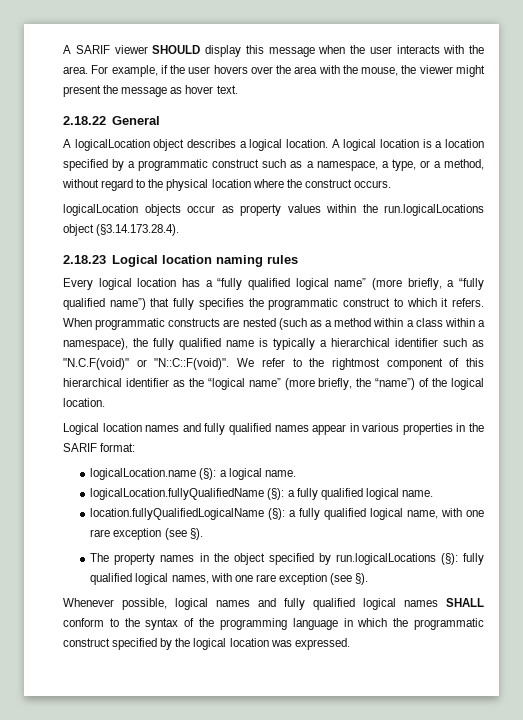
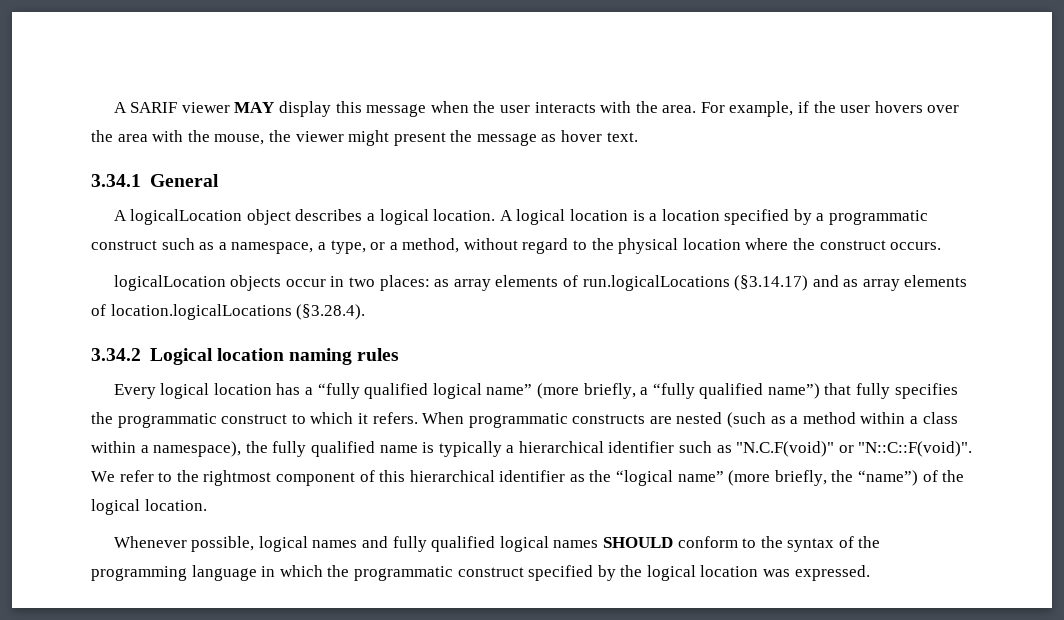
[152,45,201,54] SHOULD -> [234,102,275,113] MAY
[63,116,106,125] 2.18.22 -> [91,174,141,187] 3.34.1
[221,204,484,216] [63,224,180,236] [63,255,106,264] as property values within the run.logicalLocations object (§3.14.173.28.4). // 2.18.23 -> [330,275,968,291] [91,304,366,320] [91,348,141,361] in two places: as array elements of run.logicalLocations (§3.14.17) and as array elements of location.logicalLocations (§3.28.4). // 3.34.2
[63,423,484,435] [63,443,136,452] [90,468,296,480] [90,488,433,500] [90,508,484,520] [90,528,203,540] [90,553,484,565] [90,573,369,585] // Logical location names and fully qualified names appear in various properties in the SARIF format: // logicalLocation.name (§): a logical name. // logicalLocation.fullyQualifiedName (§): a fully qualified logical name. // location.fullyQualifiedLogicalName (§): a fully qualified logical name, with one rare exception (see §). // The property names in the object specified by run.logicalLocations (§): fully qualified logical names, with one rare exception (see §). -> (207, 505) none
[446,598,484,607] SHALL -> [602,537,673,548] SHOULD

